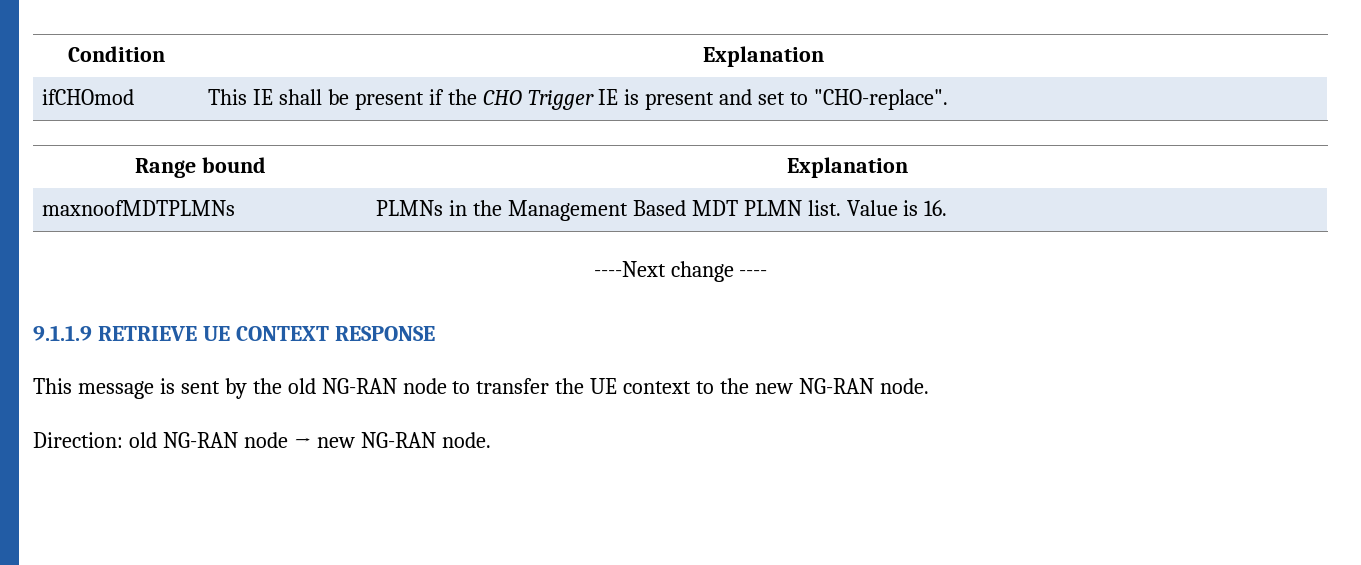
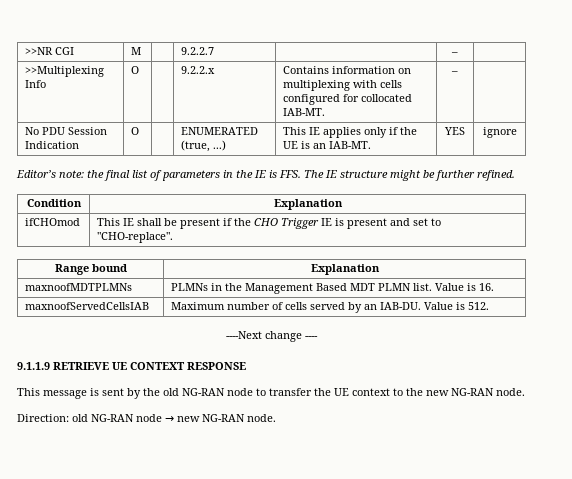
(68, 54) none -> [25,47,75,55] [131,47,142,55] [181,47,215,55] [451,52,458,55] [25,66,105,77] [25,80,47,88] [131,66,140,74] [181,66,216,74] [283,66,412,74] [283,80,403,91] [283,94,413,105] [283,108,326,116] [451,71,458,74] [25,127,108,135] [25,141,80,149] [131,127,140,135] [181,127,259,135] [181,140,227,152] [283,127,418,138] [283,141,372,149] [444,127,465,135] [482,127,517,138] [16,170,515,181] >>NR CGI | M | | 9.2.2.7 | | – | // >>Multiplexing Info | O | | 9.2.2.x | Contains information on multiplexing with cells configured for collocated IAB-MT. | – | // No PDU Session Indication | O | | ENUMERATED (true, ...) | This IE applies only if the UE is an IAB-MT. | YES | ignore // Editor’s note: the final list of parameters in the IE is FFS. The IE structure might be further refined. //
(948, 208) none -> [25,302,150,310] [171,302,490,313] // maxnoofServedCellsIAB | Maximum number of cells served by an IAB-DU. Value is 512.

